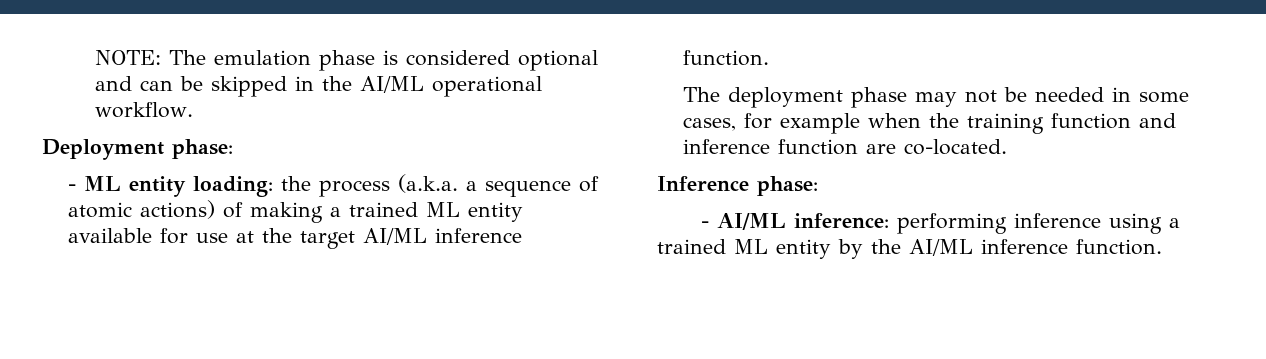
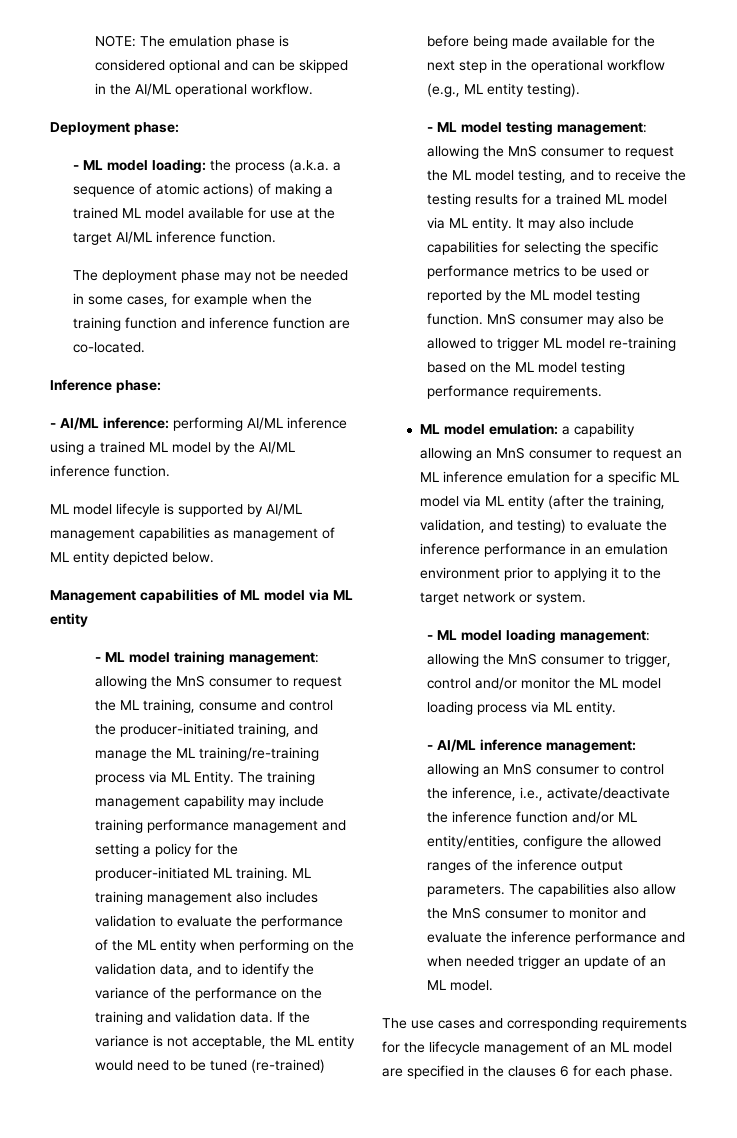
[129,176,187,197] entity -> [106,160,148,171] model
[468,202,524,222] entity -> [144,208,184,219] model
(1008, 223) none -> [247,417,283,430] AI/ML
[776,239,831,259] entity -> [172,442,211,453] model
(1162, 247) none -> [50,503,302,517] [50,527,335,541] [50,551,214,565] [50,589,353,603] [50,613,88,627] [95,651,320,665] [95,675,343,689] [95,699,334,713] [95,723,319,737] [95,747,320,761] [95,771,316,785] [95,795,325,809] [95,819,347,833] [95,843,239,857] [95,867,312,881] [95,891,319,905] [95,915,344,929] [95,939,355,953] [95,963,315,977] [95,987,323,1001] [95,1011,311,1025] [95,1035,356,1049] [95,1059,326,1073] [427,35,656,49] [427,59,666,73] [427,83,581,97] [427,121,648,135] [427,145,675,159] [427,169,687,183] [427,193,668,207] [427,217,635,231] [427,241,659,255] [427,265,650,279] [427,289,641,303] [427,313,665,327] [427,337,677,351] [427,361,626,375] [427,385,603,399] [420,423,636,437] [420,447,683,461] [420,471,680,485] [420,495,666,509] [420,519,668,533] [420,543,669,557] [420,567,662,581] [420,592,587,605] [427,629,651,643] [427,653,672,667] [427,677,662,690] [427,701,617,715] [427,739,637,753] [427,763,665,777] [427,787,671,801] [427,811,638,824] [427,835,662,849] [427,859,624,873] [427,883,677,897] [427,907,647,919] [427,931,686,945] [427,955,667,969] [427,980,494,991] [382,1017,687,1031] [382,1041,672,1055] [382,1065,673,1079] // ML model lifecyle is supported by AI/ML management capabilities as management of ML entity depicted below. // Management capabilities of ML model via ML entity // - ML model training management: allowing the MnS consumer to request the ML training, consume and control the producer-initiated training, and manage the ML training/re-training process via ML Entity. The training management capability may include training performance management and setting a policy for the producer-initiated ML training. ML training management also includes validation to evaluate the performance of the ML entity when performing on the validation data, and to identify the variance of the performance on the training and validation data. If the variance is not acceptable, the ML entity would need to be tuned (re-trained) before being made available for the next step in the operational workflow (e.g., ML entity testing). // - ML model testing management: allowing the MnS consumer to request the ML model testing, and to receive the testing results for a trained ML model via ML entity. It may also include capabilities for selecting the specific performance metrics to be used or reported by the ML model testing function. MnS consumer may also be allowed to trigger ML model re-training based on the ML model testing performance requirements. // ML model emulation: a capability allowing an MnS consumer to request an ML inference emulation for a specific ML model via ML entity (after the training, validation, and testing) to evaluate the inference performance in an emulation environment prior to applying it to the target network or system. // - ML model loading management: allowing the MnS consumer to trigger, control and/or monitor the ML model loading process via ML entity. // - AI/ML inference management: allowing an MnS consumer to control the inference, i.e., activate/deactivate the inference function and/or ML entity/entities, configure the allowed ranges of the inference output parameters. The capabilities also allow the MnS consumer to monitor and evaluate the inference performance and when needed trigger an update of an ML model. // The use cases and corresponding requirements for the lifecycle management of an ML model are specified in the clauses 6 for each phase.

